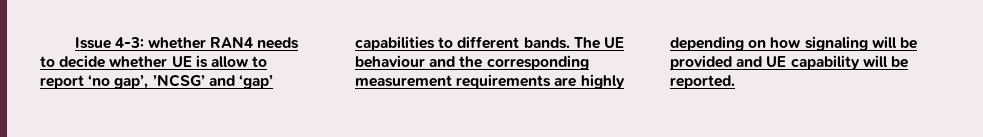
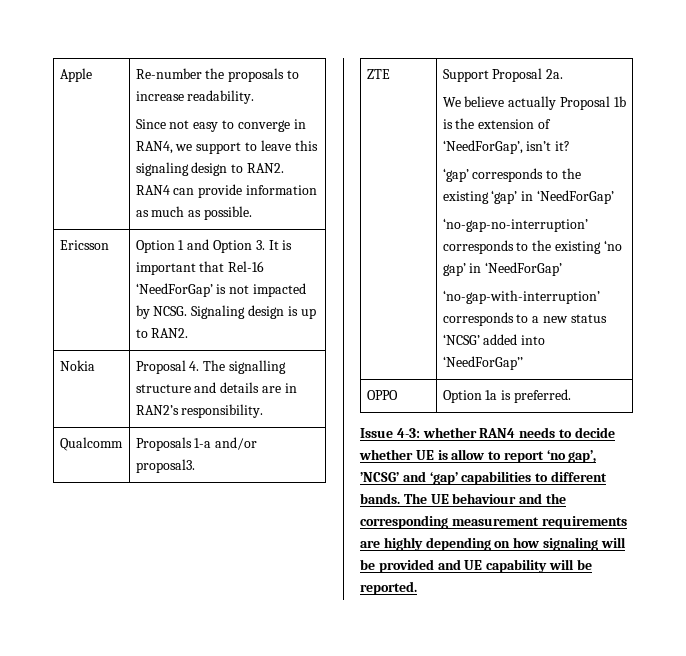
(74, 43) none -> [59,68,92,82] [135,68,299,82] [135,90,255,104] [135,119,306,132] [135,140,318,154] [135,162,284,176] [135,184,317,198] [135,206,252,220] [59,240,109,250] [135,239,293,253] [135,261,265,275] [135,283,306,297] [135,305,316,319] [135,328,189,338] [59,360,95,371] [135,360,286,374] [135,382,297,393] [135,404,264,418] [59,437,123,451] [135,437,258,451] [135,459,195,473] [366,69,390,79] [442,68,564,82] [442,96,626,110] [442,118,551,129] [442,140,571,154] [442,168,581,182] [442,190,614,204] [442,218,588,232] [442,240,622,254] [442,262,563,276] [442,290,600,304] [442,312,607,326] [442,334,546,345] [442,356,523,370] [366,390,398,400] [442,389,571,403] Apple | Re-number the proposals to increase readability. // Since not easy to converge in RAN4, we support to leave this signaling design to RAN2. RAN4 can provide information as much as possible. // Ericsson | Option 1 and Option 3. It is important that Rel-16 ‘NeedForGap’ is not impacted by NCSG. Signaling design is up to RAN2. // Nokia | Proposal 4. The signalling structure and details are in RAN2’s responsibility. // Qualcomm | Proposals 1-a and/or proposal3. // ZTE | Support Proposal 2a. // We believe actually Proposal 1b is the extension of ‘NeedForGap’, isn’t it? // ‘gap’ corresponds to the existing ‘gap’ in ‘NeedForGap’ // ‘no-gap-no-interruption’ corresponds to the existing ‘no gap’ in ‘NeedForGap’ // ‘no-gap-with-interruption’ corresponds to a new status ‘NCSG’ added into ‘NeedForGap’’ // OPPO | Option 1a is preferred. //

